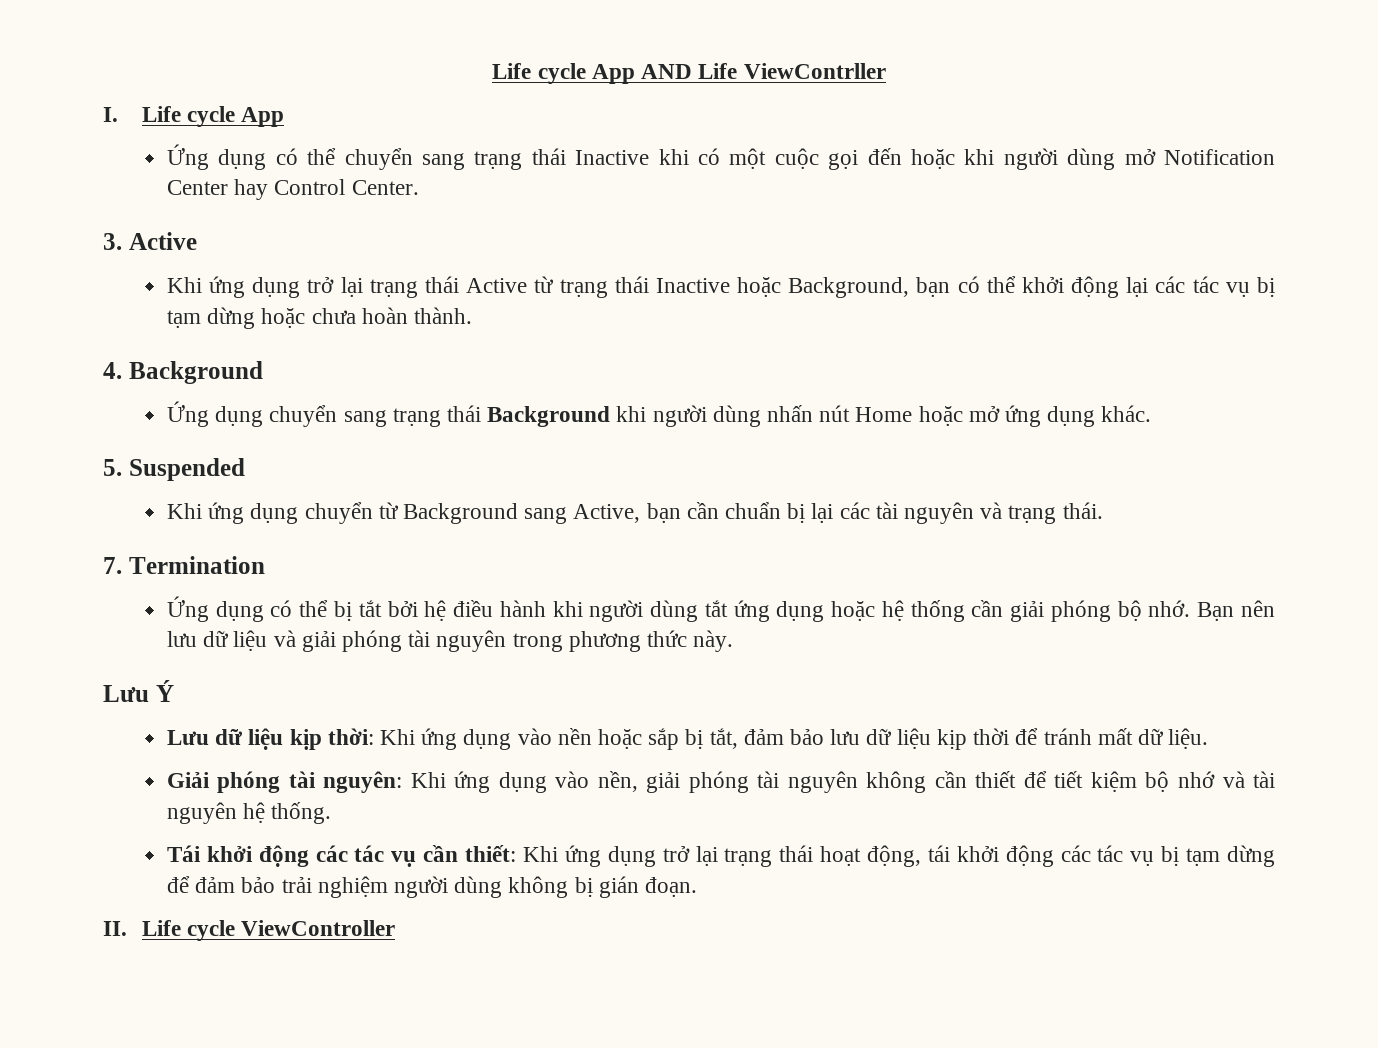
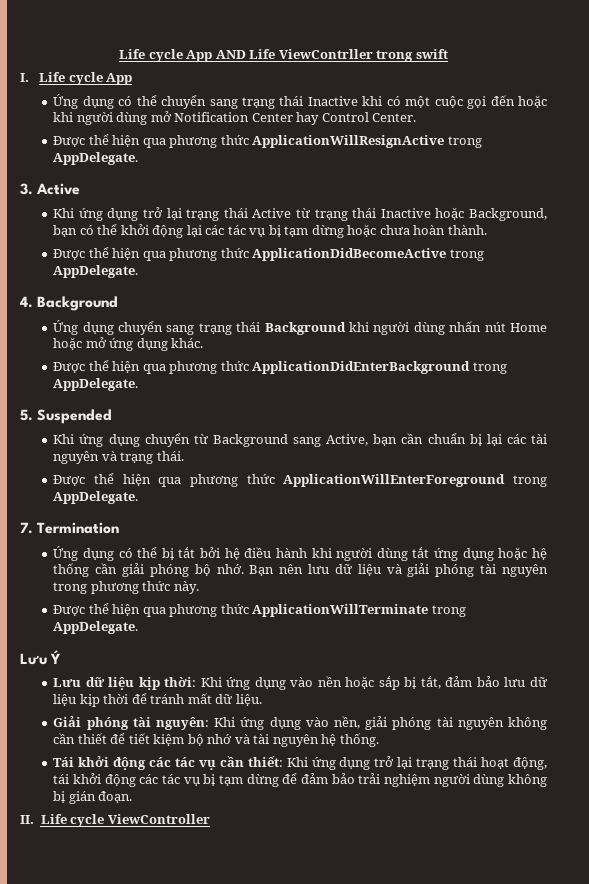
(886, 71) none -> [376,49,448,62] trong swift
(419, 187) none -> [53,134,482,148] [53,152,139,165] // Được thể hiện qua phương thức ApplicationWillResignActive trong AppDelegate.
(472, 315) none -> [53,247,484,261] [53,265,139,278] // Được thể hiện qua phương thức ApplicationDidBecomeActive trong AppDelegate.
(1152, 413) none -> [53,360,507,374] [53,378,139,391] // Được thể hiện qua phương thức ApplicationDidEnterBackground trong AppDelegate.
(1103, 510) none -> [53,473,547,487] [53,491,139,504] // Được thể hiện qua phương thức ApplicationWillEnterForeground trong AppDelegate.
(734, 641) none -> [53,603,466,617] [53,621,139,634] // Được thể hiện qua phương thức ApplicationWillTerminate trong AppDelegate.

